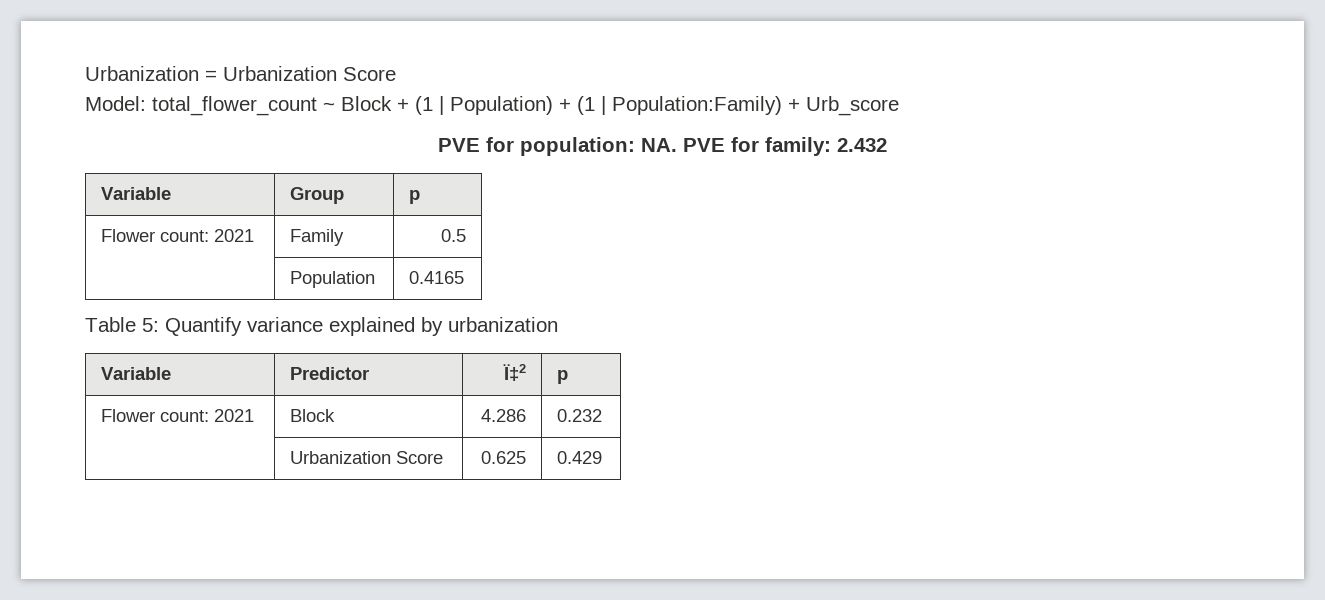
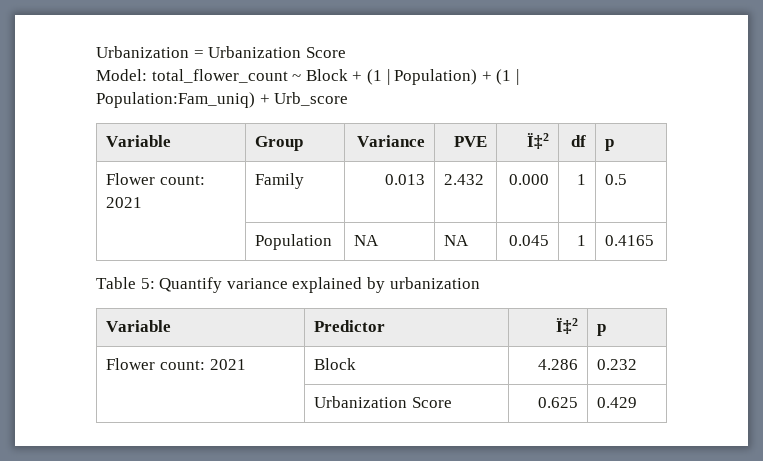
[612,96,782,115] Population:Family) -> [96,92,255,108] Population:Fam_uniq)
[438,137,887,156] [101,187,172,200] [290,187,345,204] // PVE for population: NA. PVE for family: 2.432 // Variable | Group -> [106,135,172,147] [255,136,304,151] [356,135,425,147] [453,136,487,147] [526,133,549,149] [570,135,586,147] // Variable | Group | Variance | PVE | Ï‡2 | df
[440,229,466,242] [290,271,376,288] 0.5 // | Population -> [384,174,425,185] [444,174,485,185] [508,174,549,185] [576,174,586,185] [605,174,628,185] [255,234,333,250] [354,235,380,246] [444,235,470,246] [508,235,549,246] [576,235,586,246] 0.013 | 2.432 | 0.000 | 1 | 0.5 // | Population | NA | NA | 0.045 | 1

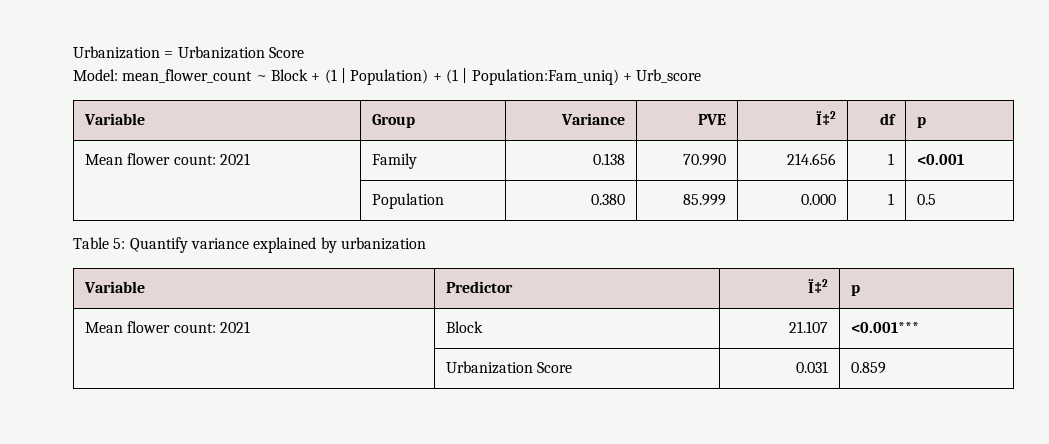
[151,69,288,83] total_flower_count -> [122,69,253,83] mean_flower_count
[106,173,156,185] Flower -> [85,153,171,165] Mean flower
[384,174,425,185] [444,174,485,185] [508,174,549,185] [576,174,586,185] [605,174,628,185] [255,234,333,250] [354,235,380,246] [444,235,470,246] [508,235,549,246] [576,235,586,246] [605,235,655,246] 0.013 | 2.432 | 0.000 | 1 | 0.5 // | Population | NA | NA | 0.045 | 1 | 0.4165 -> [592,153,625,165] [682,154,726,166] [786,153,836,165] [887,153,894,165] [917,154,965,165] [372,193,445,209] [590,194,625,205] [682,194,726,206] [800,194,836,205] [887,193,894,205] [917,194,937,205] 0.138 | 70.990 | 214.656 | 1 | <0.001 // | Population | 0.380 | 85.999 | 0.000 | 1 | 0.5
[106,358,156,370] Flower -> [85,321,171,333] Mean flower
[537,359,578,370] [597,359,638,370] 4.286 | 0.232 -> [788,321,828,333] [851,322,920,333] 21.107 | <0.001***
[537,397,578,408] [597,397,638,408] 0.625 | 0.429 -> [795,361,828,373] [851,362,887,374] 0.031 | 0.859

